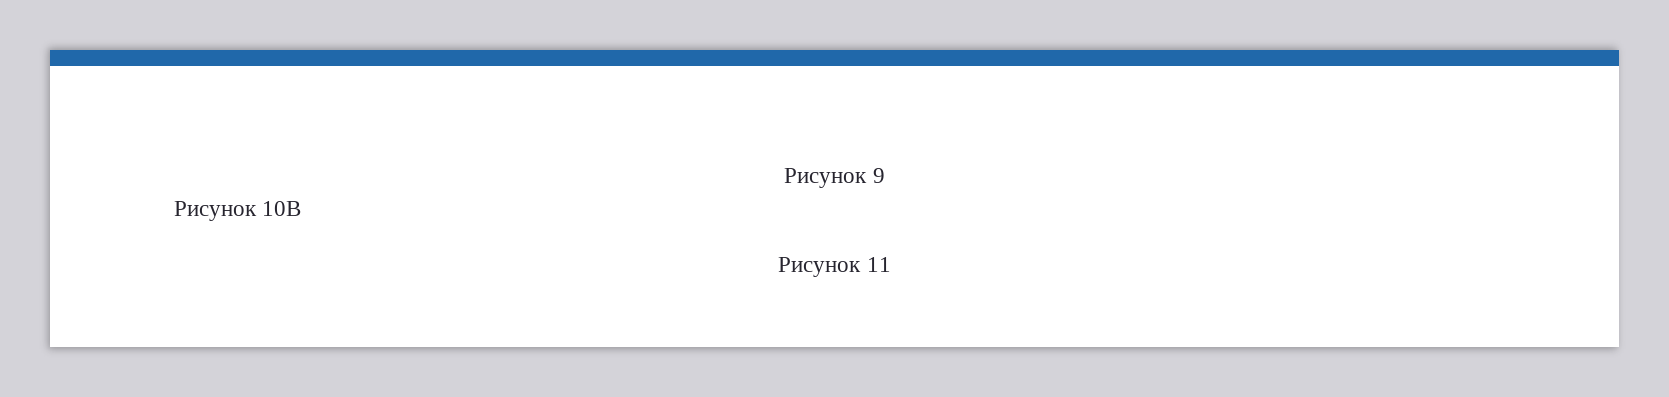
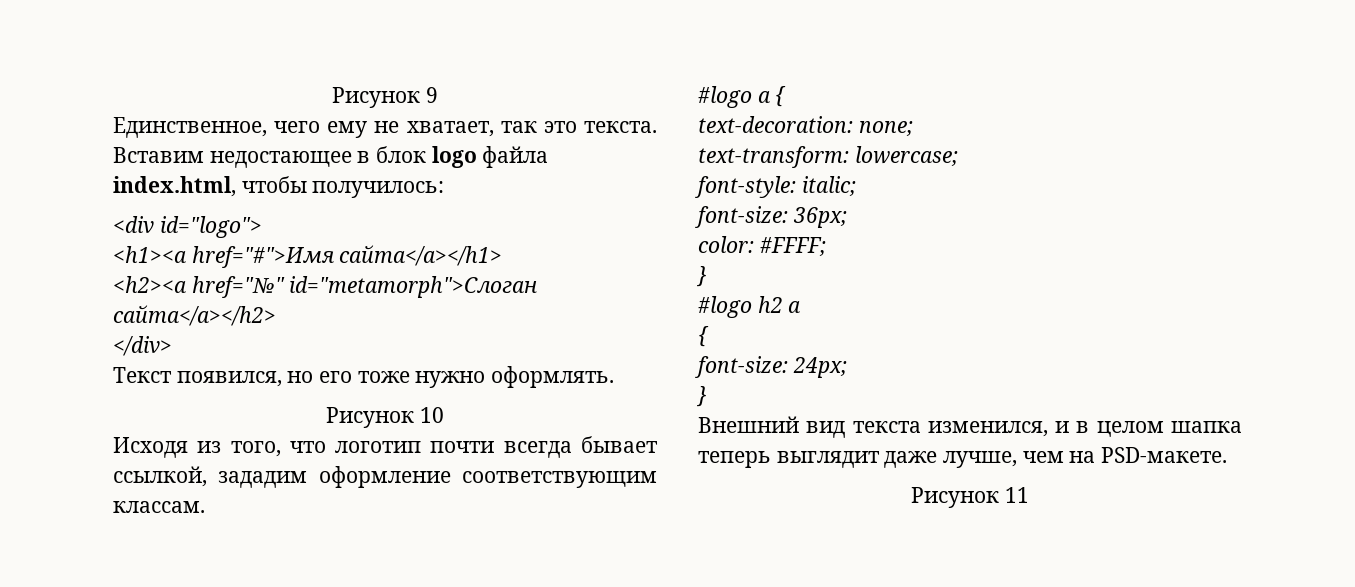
[174,201,302,221] Рисунок 10В -> [113,117,657,138] [113,146,549,168] [113,176,445,198] [113,216,262,238] [113,245,503,268] [113,276,538,298] [113,305,276,326] [113,336,172,356] [113,366,615,388] [326,407,444,428] [113,436,658,458] [113,466,657,488] [113,501,205,513] [698,86,787,108] [698,116,913,136] [698,146,958,168] [695,176,856,198] [695,206,847,228] [698,236,826,256] [696,266,707,287] [698,296,802,318] [698,326,709,347] [695,356,847,378] [696,386,707,407] [698,416,1242,438] [698,447,1228,468] Единственное, чего ему не хватает, так это текста. Вставим недостающее в блок logo файла index.html, чтобы получилось: // <div id="logo"> // <h1><a href="#">Имя сайта</a></h1> // <h2><a href="№" id="metamorph">Слоган сайта</a></h2> // </div> // Текст появился, но его тоже нужно оформлять. // Рисунок 10 // Исходя из того, что логотип почти всегда бывает ссылкой, зададим оформление соответствующим классам. // #logo a { // text-decoration: none; // text-transform: lowercase; // font-style: italic; // font-size: 36px; // color: #FFFF; // } // #logo h2 a // { // font-size: 24px; // } // Внешний вид текста изменился, и в целом шапка теперь выглядит даже лучше, чем на PSD-макете.

